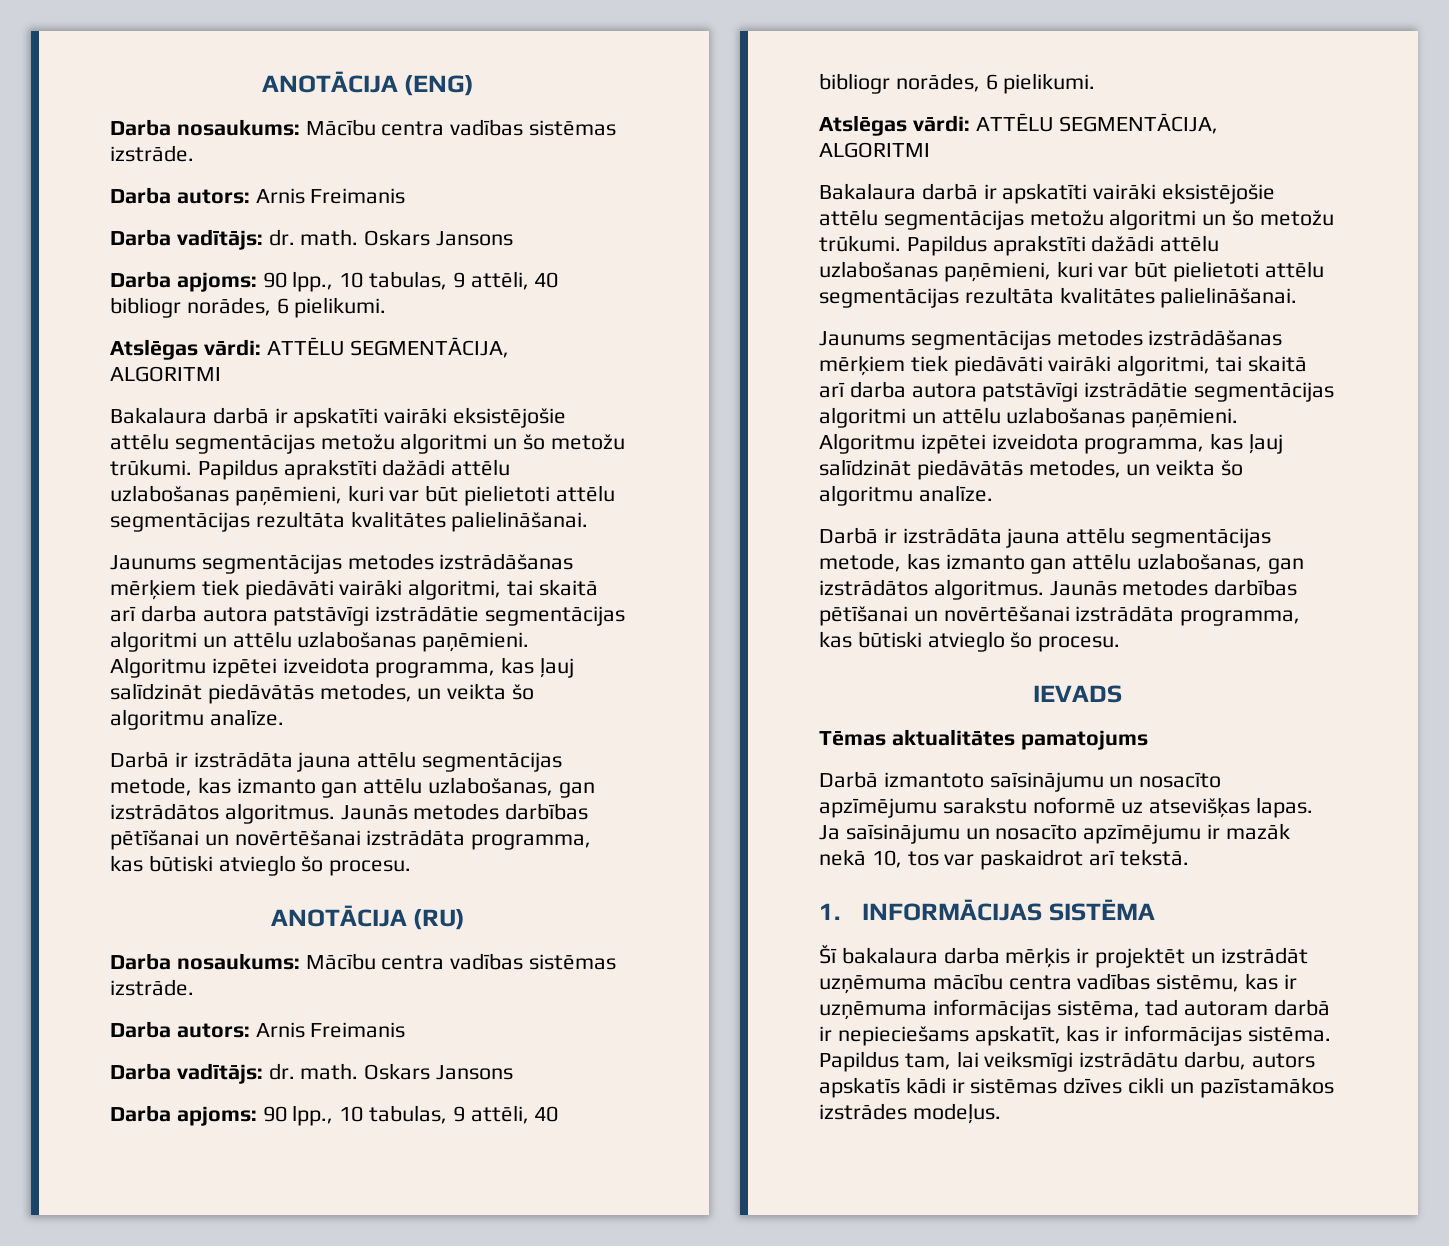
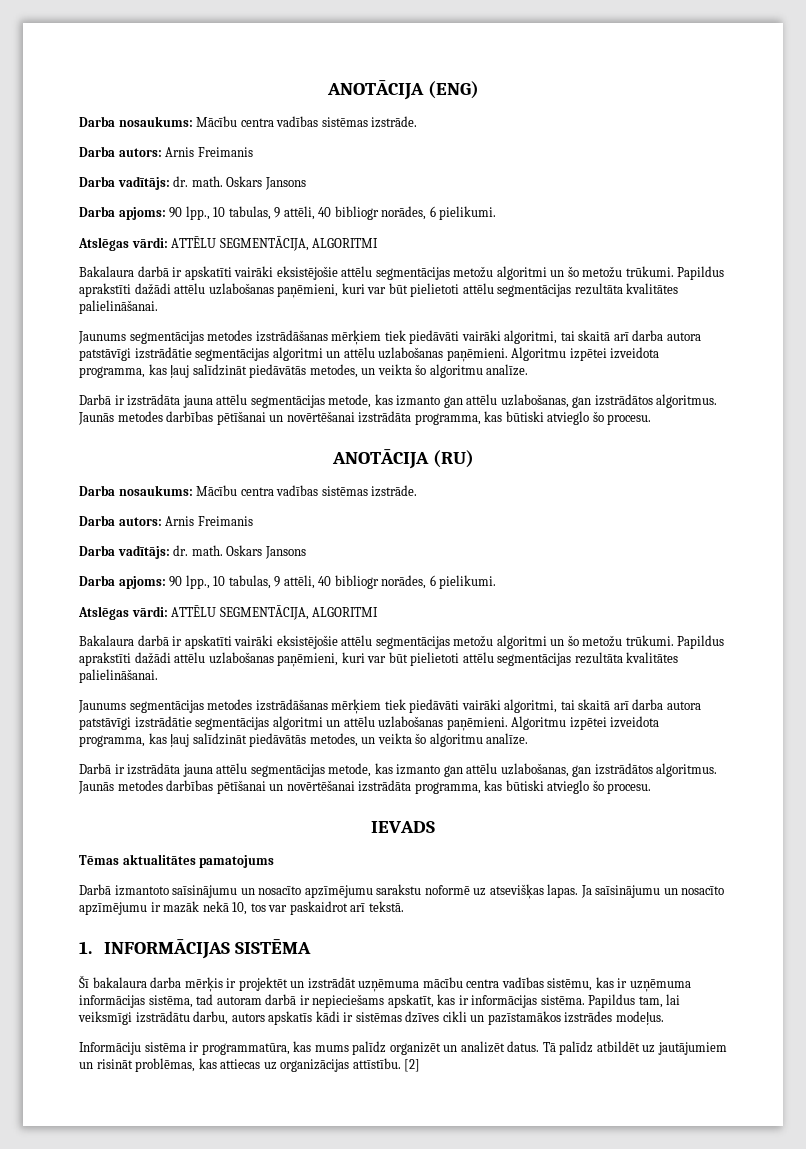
(1001, 1113) none -> [79,1041,727,1055] [79,1058,421,1072] // Informāciju sistēma ir programmatūra, kas mums palīdz organizēt un analizēt datus. Tā palīdz atbildēt uz jautājumiem un risināt problēmas, kas attiecas uz organizācijas attīstību. [2]

